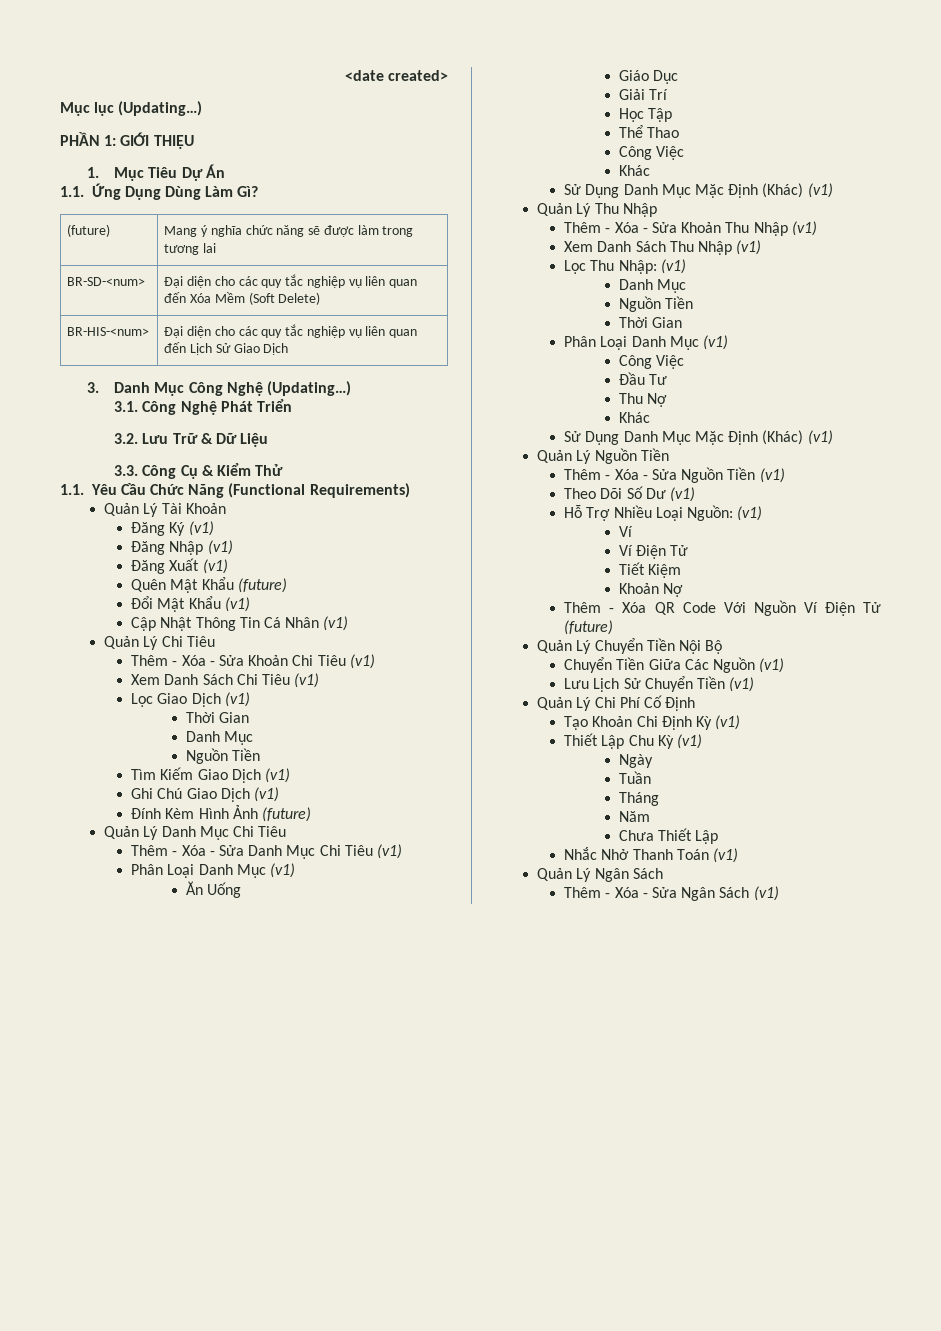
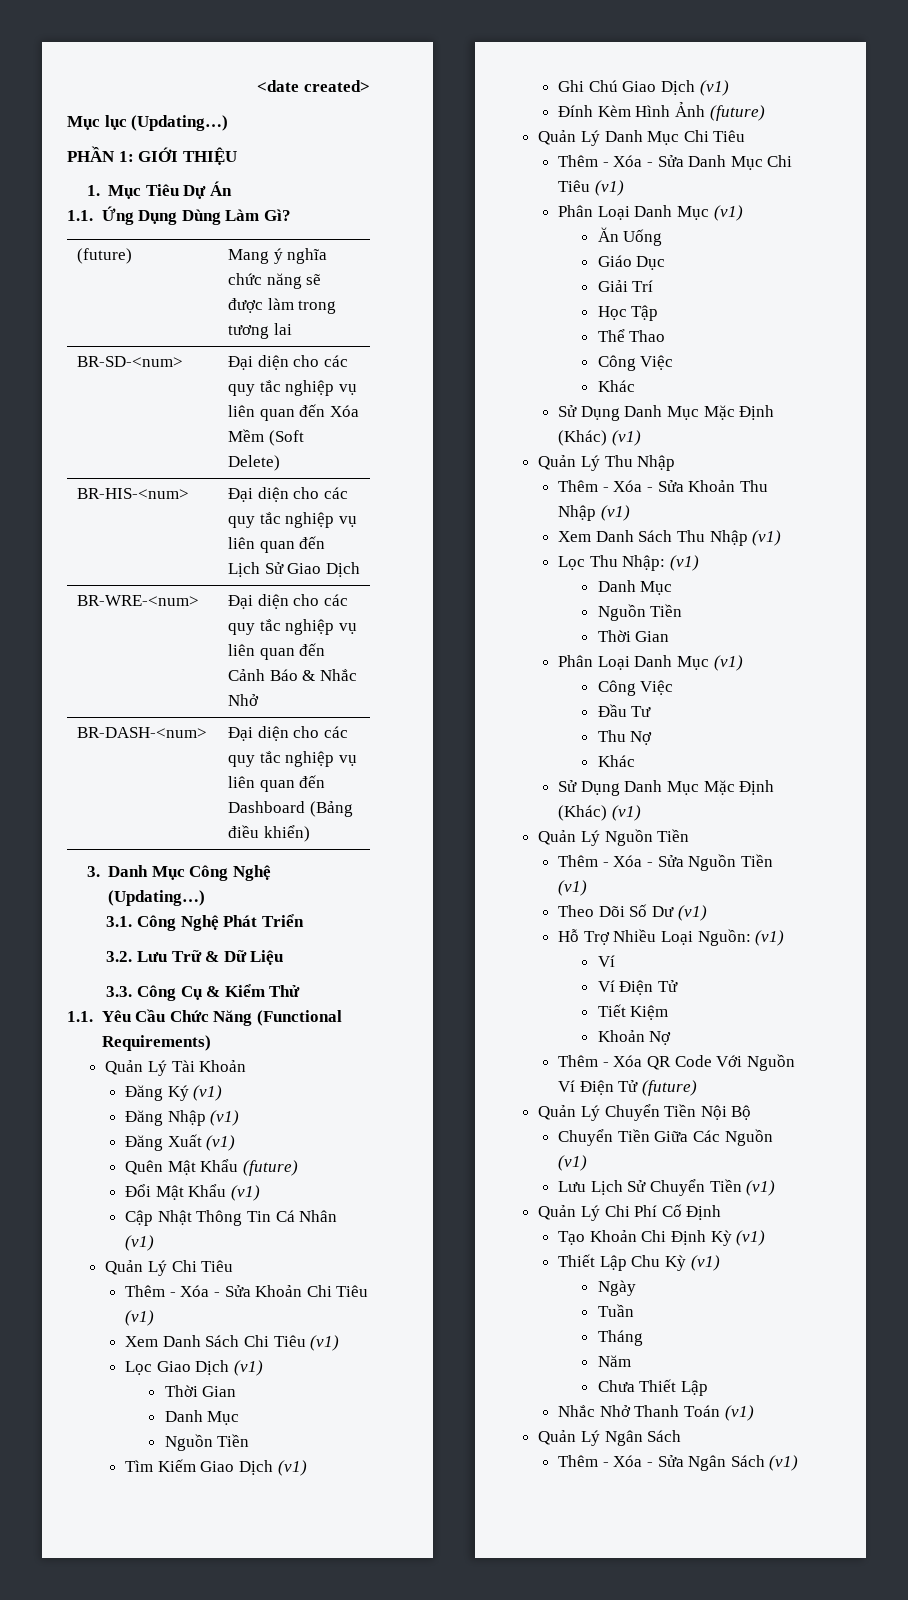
(289, 349) none -> [77,595,200,606] [228,594,348,609] [228,619,357,635] [228,643,326,660] [228,669,357,681] [228,694,260,706] [77,727,208,738] [228,726,348,741] [228,751,357,767] [228,775,326,792] [228,801,353,817] [228,825,310,842] // BR-WRE-<num> | Đại diện cho các quy tắc nghiệp vụ liên quan đến Cảnh Báo & Nhắc Nhở // BR-DASH-<num> | Đại diện cho các quy tắc nghiệp vụ liên quan đến Dashboard (Bảng điều khiển)

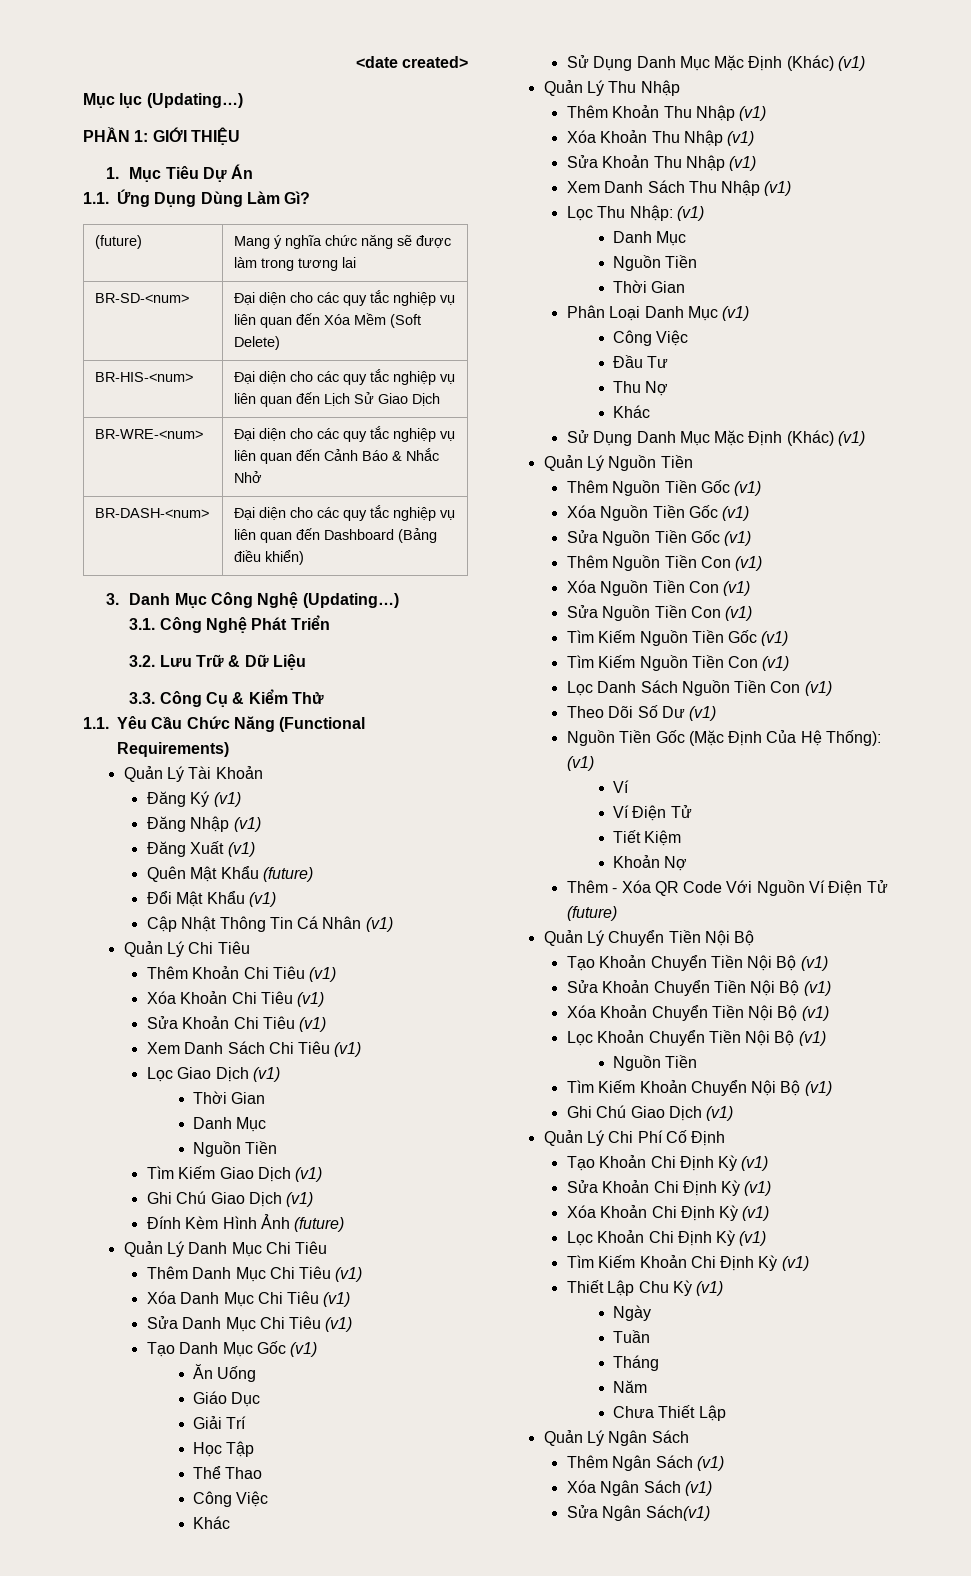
[169,1285,220,1297] - Xóa - -> [192,966,337,982] [146,991,325,1007] Khoản Chi Tiêu (v1) // Xóa Khoản Chi Tiêu (v1) //
[602,155,653,167] - Xóa - -> [192,1266,363,1282] [146,1291,351,1307] Danh Mục Chi Tiêu (v1) // Xóa Danh Mục Chi Tiêu (v1) //
[558,205,709,220] Phân Loại Danh Mục -> [146,1341,286,1357] Tạo Danh Mục Gốc
[602,480,653,492] - Xóa - -> [612,105,767,121] [566,130,755,146] Khoản Thu Nhập (v1) // Xóa Khoản Thu Nhập (v1) //
[602,854,773,871] - Xóa - Sửa Nguồn Tiền -> [612,480,762,496] [566,505,750,521] [566,530,752,546] [566,555,763,571] [566,580,751,596] [566,605,753,621] [566,630,789,646] [566,655,790,671] [566,680,801,696] Nguồn Tiền Gốc (v1) // Xóa Nguồn Tiền Gốc (v1) // Sửa Nguồn Tiền Gốc (v1) // Thêm Nguồn Tiền Con (v1) // Xóa Nguồn Tiền Con (v1) // Sửa Nguồn Tiền Con (v1) // Tìm Kiếm Nguồn Tiền Gốc (v1) // Tìm Kiếm Nguồn Tiền Con (v1) // Lọc Danh Sách Nguồn Tiền Con
[558,929,751,946] Hỗ Trợ Nhiều Loại Nguồn: -> [566,730,882,746] Nguồn Tiền Gốc (Mặc Định Của Hệ Thống):
[558,1129,773,1146] [558,1155,588,1171] [558,1179,742,1196] Chuyển Tiền Giữa Các Nguồn (v1) // Lưu Lịch Sử Chuyển Tiền -> [566,955,828,971] [566,980,831,996] [566,1005,829,1021] [566,1030,826,1046] [613,1055,698,1071] [566,1080,832,1096] [566,1105,702,1121] Tạo Khoản Chuyển Tiền Nội Bộ (v1) // Sửa Khoản Chuyển Tiền Nội Bộ (v1) // Xóa Khoản Chuyển Tiền Nội Bộ (v1) // Lọc Khoản Chuyển Tiền Nội Bộ (v1) // Nguồn Tiền // Tìm Kiếm Khoản Chuyển Nội Bộ (v1) // Ghi Chú Giao Dịch
(766, 1238) none -> [566,1180,772,1196] [566,1205,770,1221] [566,1230,767,1246] [566,1255,809,1271] // Sửa Khoản Chi Định Kỳ (v1) // Xóa Khoản Chi Định Kỳ (v1) // Lọc Khoản Chi Định Kỳ (v1) // Tìm Kiếm Khoản Chi Định Kỳ (v1)
[558,1405,754,1421] // Nhắc Nhở Thanh Toán (v1) -> (726, 1413) none
[602,1455,799,1471] - Xóa - Sửa Ngân Sách (v1) -> [612,1455,724,1471] [566,1480,712,1496] [566,1505,710,1521] Ngân Sách (v1) // Xóa Ngân Sách (v1) // Sửa Ngân Sách(v1)

